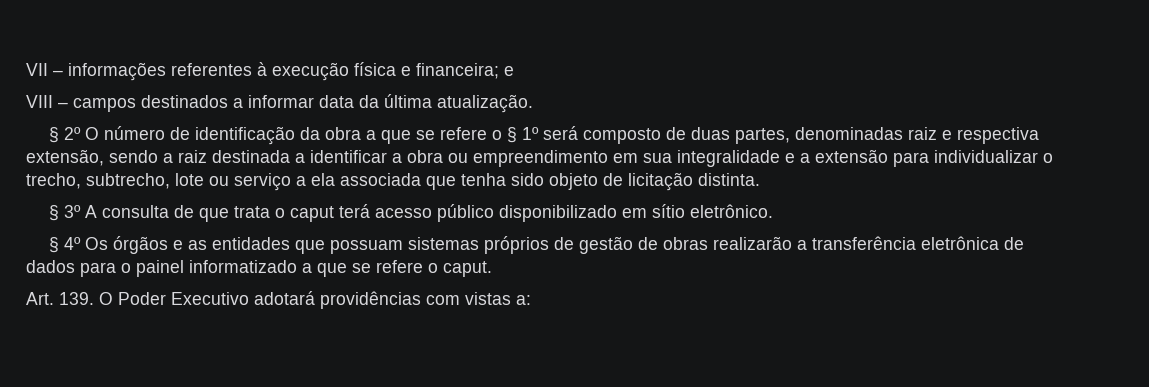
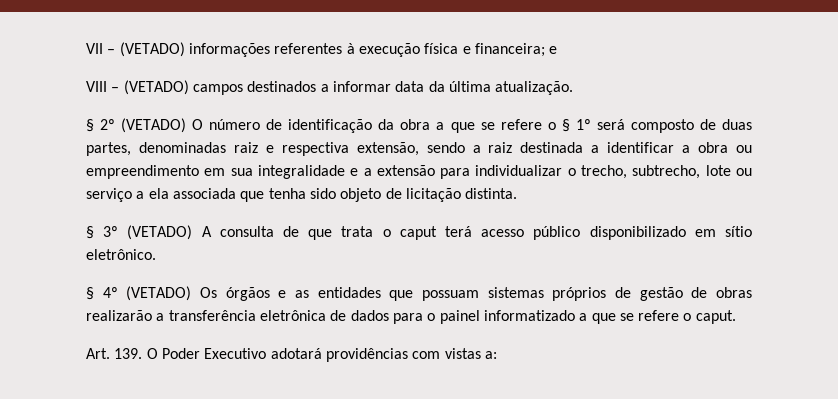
(63, 73) none -> [119,42,185,57] (VETADO)
(68, 105) none -> [123,80,189,95] (VETADO)
(81, 133) none -> [121,118,187,133] (VETADO)
(81, 211) none -> [127,225,193,240] (VETADO)
(81, 243) none -> [126,286,192,301] (VETADO)

